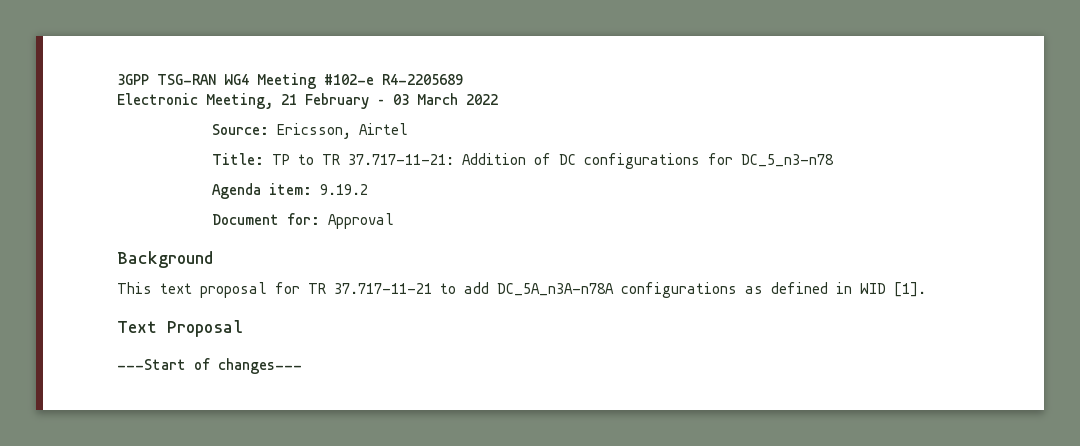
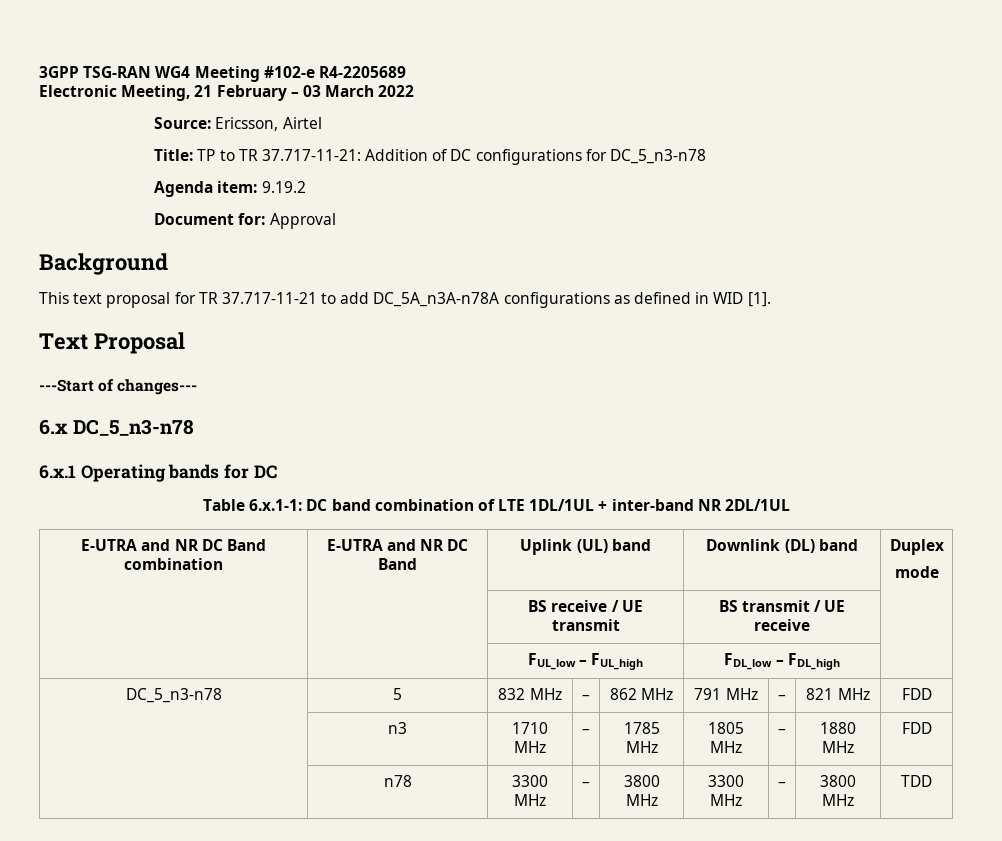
(302, 366) none -> [39,419,195,436] [39,464,277,482] [202,499,791,511] [81,539,266,551] [124,558,223,570] [326,539,469,551] [378,558,417,570] [520,539,651,555] [706,539,858,553] [889,539,944,555] [894,566,939,578] [528,600,643,612] [551,619,620,631] [718,600,846,612] [754,619,810,631] [527,653,644,670] [724,653,840,670] [125,688,222,703] [393,688,402,700] [498,688,562,700] [582,695,590,700] [609,688,674,700] [694,688,758,700] [778,695,786,700] [806,688,870,700] [901,688,932,700] [388,722,407,734] [512,722,548,734] [514,741,546,753] [582,729,590,734] [623,722,660,734] [625,741,658,753] [708,722,744,734] [710,741,742,753] [778,729,786,734] [820,722,856,734] [822,741,854,753] [901,722,932,734] [383,775,412,787] [512,775,548,787] [514,794,546,806] [582,782,590,787] [623,775,660,787] [625,794,658,806] [708,775,744,787] [710,794,742,806] [778,782,786,787] [820,775,856,787] [822,794,854,806] [901,775,932,787] // 6.x DC_5_n3-n78 // 6.x.1 Operating bands for DC // Table 6.x.1-1: DC band combination of LTE 1DL/1UL + inter-band NR 2DL/1UL // E-UTRA and NR DC Band combination | E-UTRA and NR DC Band | Uplink (UL) band | Downlink (DL) band | Duplex // mode // | | BS receive / UE transmit | BS transmit / UE receive | // | | FUL_low – FUL_high | FDL_low – FDL_high | // DC_5_n3-n78 | 5 | 832 MHz | – | 862 MHz | 791 MHz | – | 821 MHz | FDD // | n3 | 1710 MHz | – | 1785 MHz | 1805 MHz | – | 1880 MHz | FDD // | n78 | 3300 MHz | – | 3800 MHz | 3300 MHz | – | 3800 MHz | TDD

